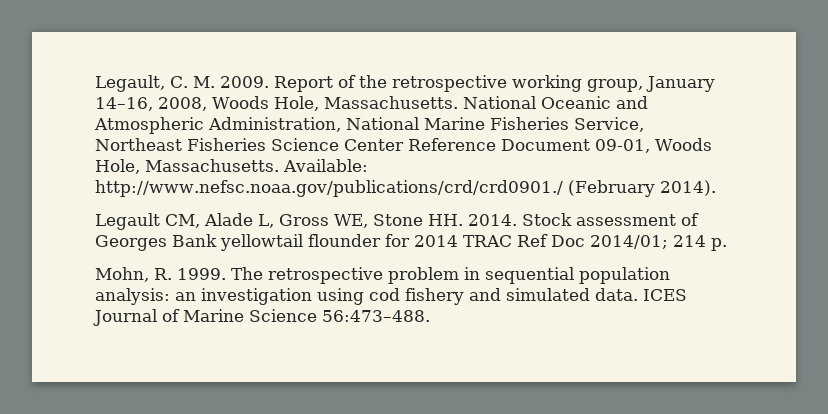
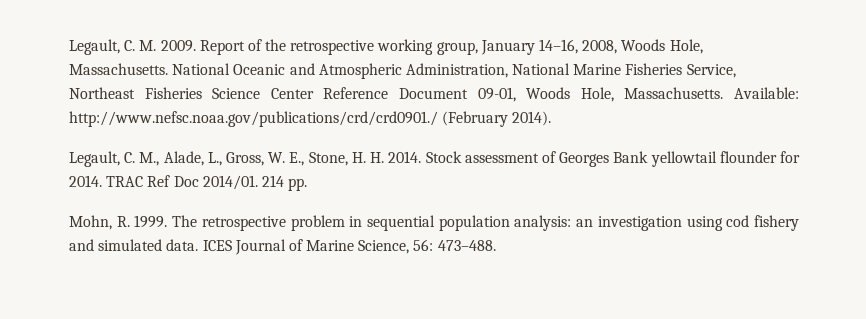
[95,213,463,230] Legault CM, Alade L, Gross WE, Stone HH. -> [69,151,385,167] Legault, C. M., Alade, L., Gross, W. E., Stone, H. H.
[414,235,458,247] 2014 -> [69,175,102,187] 2014.
[590,235,727,251] 2014/01; 214 p. -> [202,175,308,191] 2014/01. 214 pp.
[249,309,430,322] Science 56:473–488. -> [358,239,496,254] Science, 56: 473–488.

